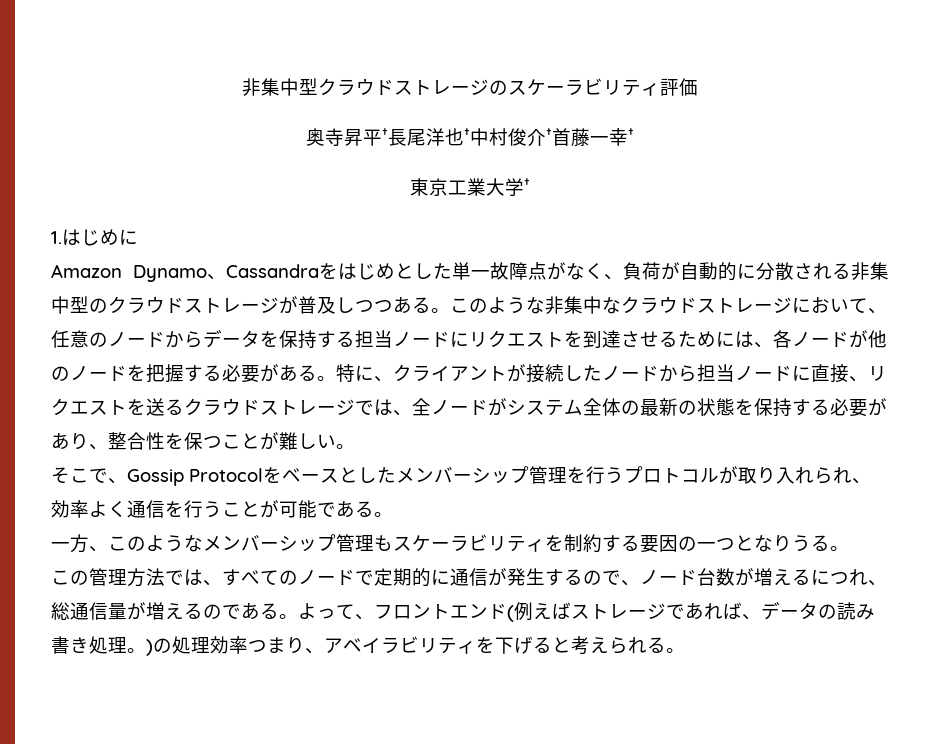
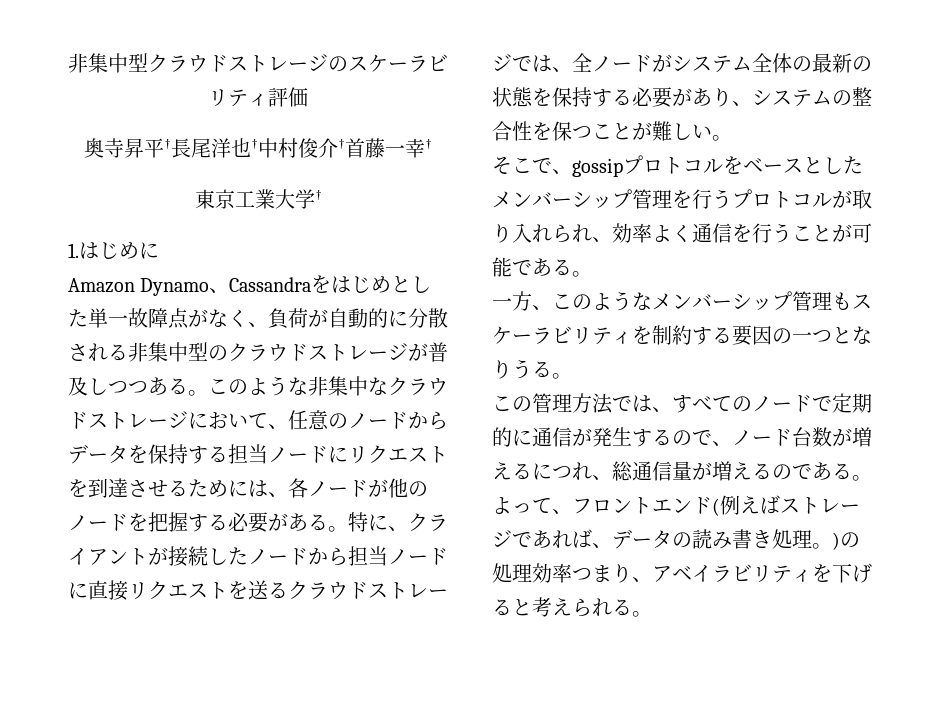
[849,376,868,382] 、 -> (128, 590) none
(108, 447) none -> [752,89,852,107] システムの
[127,468,263,486] Gossip Protocol -> [572,155,723,177] gossipプロトコル

